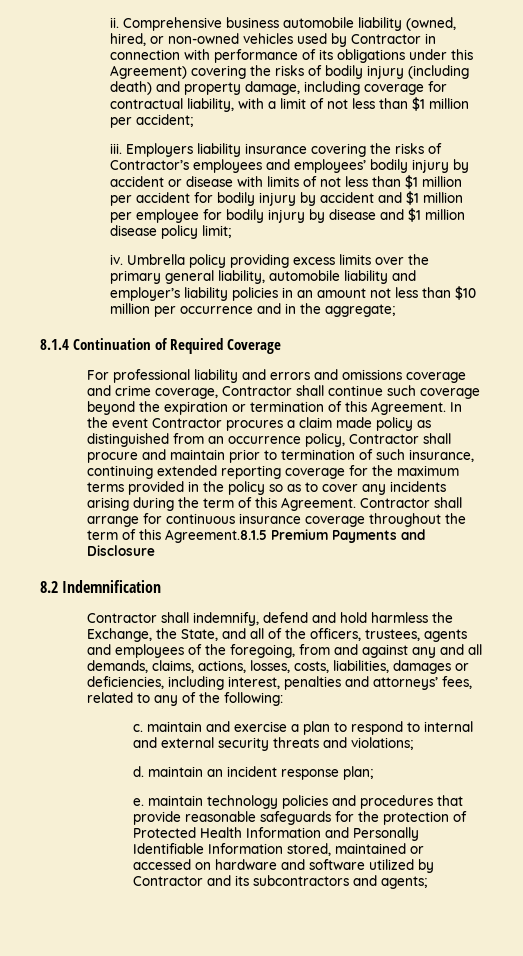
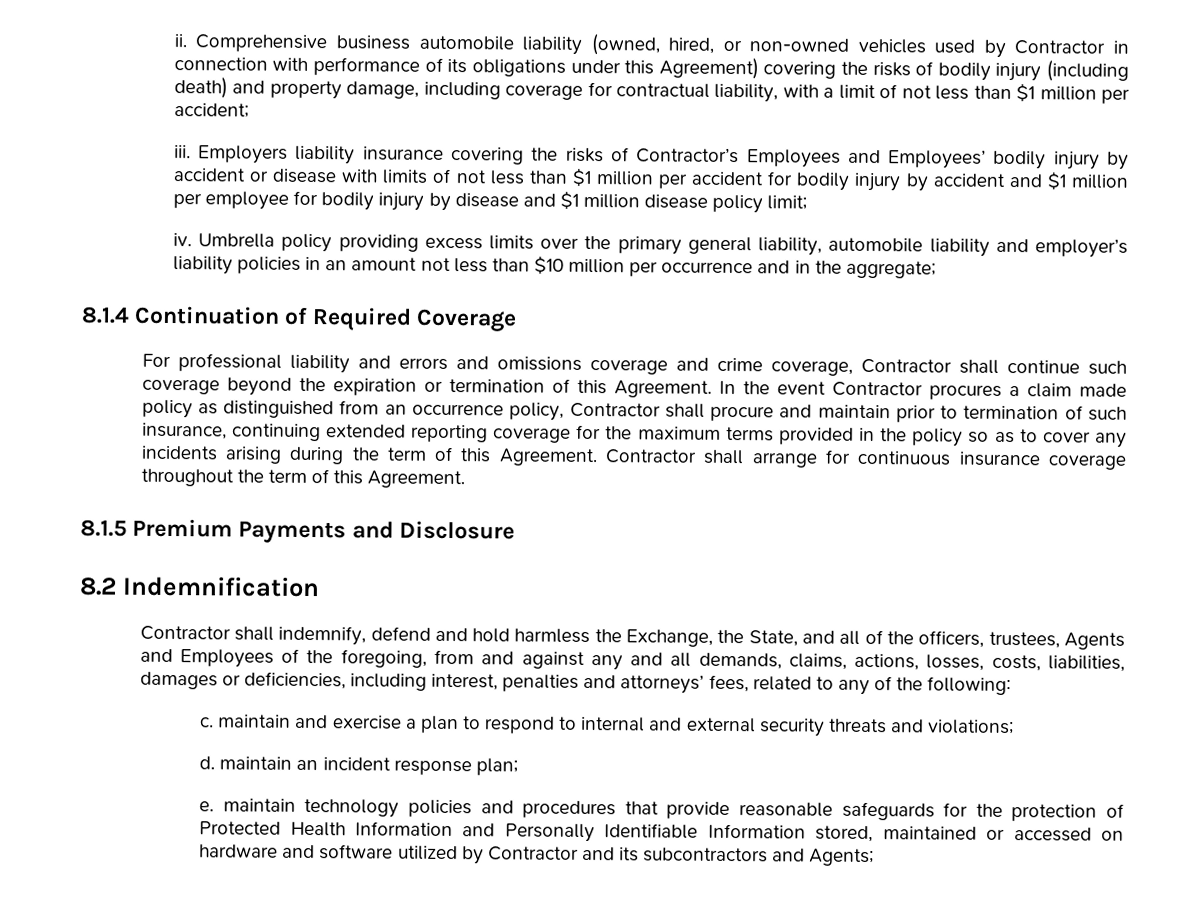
[192,159,366,173] employees and employees’ -> [746,149,987,169] Employees and Employees’
[164,529,267,543] Agreement.8.1.5 -> [367,470,466,489] [80,519,127,537] Agreement. // 8.1.5
[423,629,467,642] [86,644,184,658] agents and employees -> [1063,632,1125,650] [139,648,274,668] Agents and Employees
[381,876,428,889] agents; -> [809,848,875,867] Agents;

